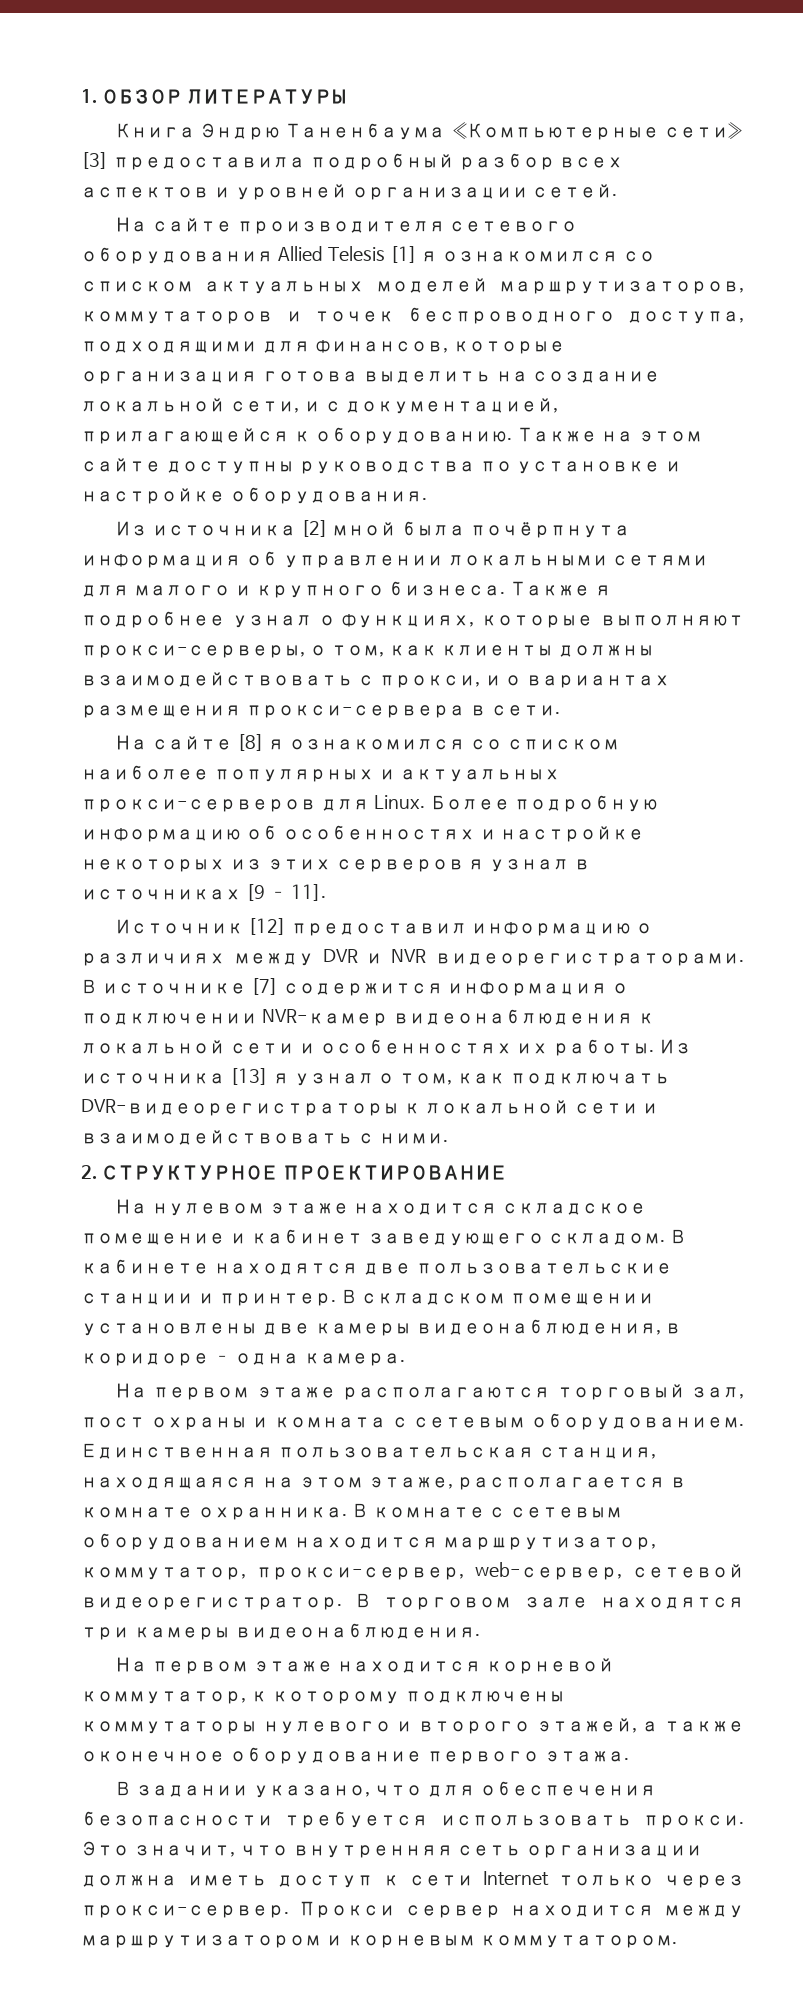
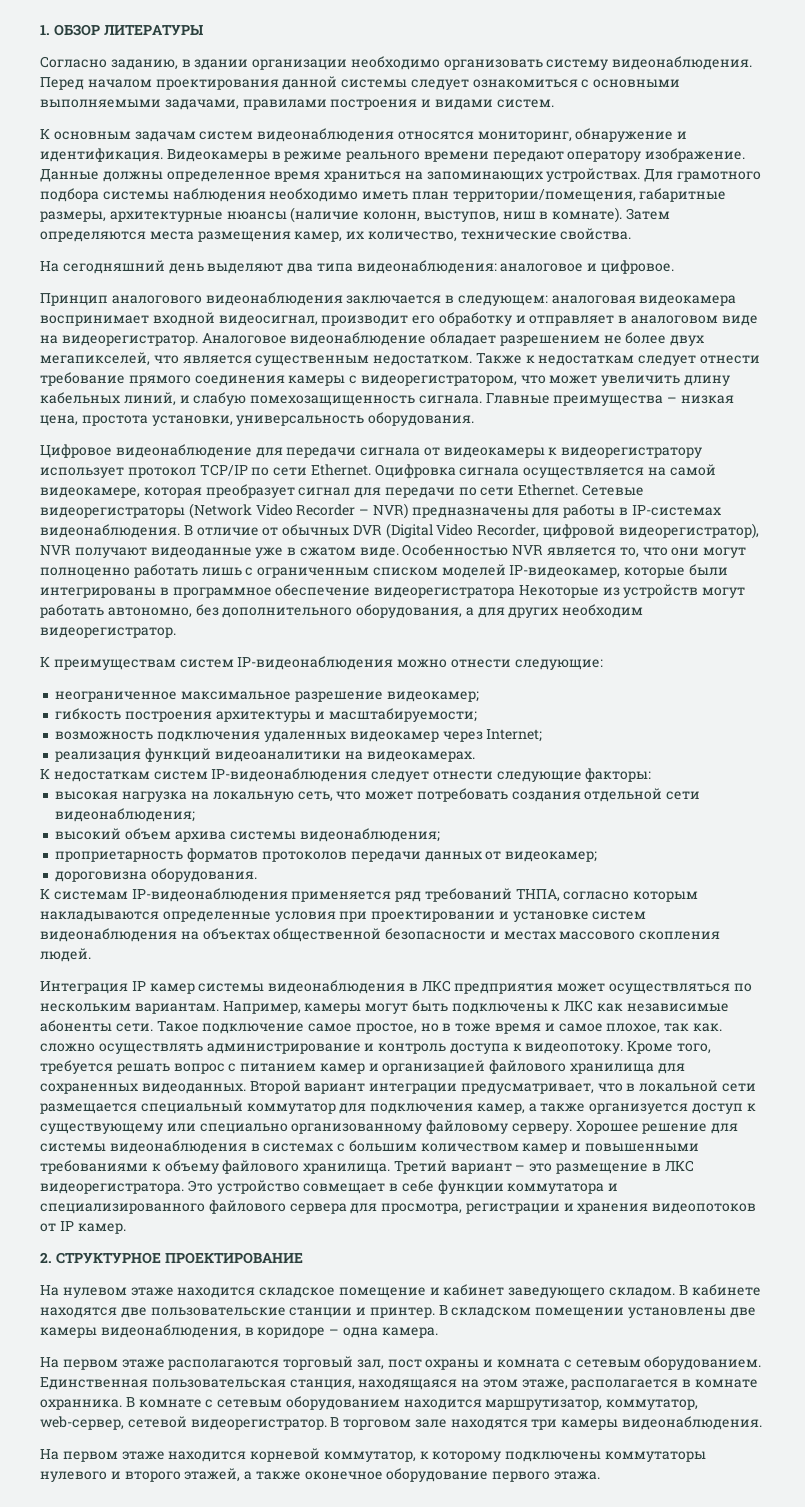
[114,122,744,140] [81,152,624,170] [81,184,618,200] [114,217,578,234] [81,246,656,264] [81,278,744,294] [81,307,744,324] [81,340,565,354] [81,371,661,384] [81,398,559,414] [81,427,703,444] [81,458,682,474] [81,487,427,504] [114,520,631,538] [81,551,709,568] [81,581,612,598] [81,611,744,628] [81,645,655,658] [81,672,671,688] [81,705,560,718] [114,734,620,751] [81,765,560,782] [81,795,659,812] [81,825,645,842] [81,859,591,872] [81,884,326,901] [114,918,653,936] [81,949,744,966] [81,978,629,996] [81,1009,654,1026] [81,1039,692,1056] [81,1068,671,1086] [81,1099,659,1116] [81,1130,448,1145] Книга Эндрю Таненбаума «Компьютерные сети» [3] предоставила подробный разбор всех аспектов и уровней организации сетей. // На сайте производителя сетевого оборудования Allied Telesis [1] я ознакомился со списком актуальных моделей маршрутизаторов, коммутаторов и точек беспроводного доступа, подходящими для финансов, которые организация готова выделить на создание локальной сети, и с документацией, прилагающейся к оборудованию. Также на этом сайте доступны руководства по установке и настройке оборудования. // Из источника [2] мной была почёрпнута информация об управлении локальными сетями для малого и крупного бизнеса. Также я подробнее узнал о функциях, которые выполняют прокси-серверы, о том, как клиенты должны взаимодействовать с прокси, и о вариантах размещения прокси-сервера в сети. // На сайте [8] я ознакомился со списком наиболее популярных и актуальных прокси-серверов для Linux. Более подробную информацию об особенностях и настройке некоторых из этих серверов я узнал в источниках [9 – 11]. // Источник [12] предоставил информацию о различиях между DVR и NVR видеорегистраторами. В источнике [7] содержится информация о подключении NVR-камер видеонаблюдения к локальной сети и особенностях их работы. Из источника [13] я узнал о том, как подключать DVR-видеорегистраторы к локальной сети и взаимодействовать с ними. -> [40,56,753,70] [40,76,681,90] [40,99,554,110] [40,128,688,142] [40,148,746,162] [40,168,762,182] [40,188,727,202] [40,207,671,223] [40,228,632,242] [40,260,675,274] [40,292,737,306] [40,312,758,326] [40,332,705,346] [40,352,761,366] [40,372,731,386] [40,392,735,406] [40,412,475,426] [40,444,703,458] [40,464,716,478] [40,484,645,498] [40,503,721,519] [40,523,759,539] [40,544,747,558] [40,564,729,578] [40,584,746,598] [40,604,644,618] [40,627,176,638] [40,656,603,670] [55,691,479,702] [55,708,477,722] [55,729,543,742] [55,748,475,762] [40,768,652,782] [55,788,701,802] [55,808,196,822] [55,828,440,842] [55,848,598,862] [55,868,258,882] [40,888,699,902] [40,911,647,922] [40,928,721,942] [40,948,91,962] [40,980,752,994] [40,1000,729,1014] [40,1020,722,1034] [40,1040,712,1054] [40,1060,685,1074] [40,1080,757,1094] [40,1100,756,1114] [40,1120,739,1134] [40,1140,700,1154] [40,1160,694,1174] [40,1180,619,1194] [40,1200,757,1214] [40,1221,126,1234] Согласно заданию, в здании организации необходимо организовать систему видеонаблюдения. Перед началом проектирования данной системы следует ознакомиться с основными выполняемыми задачами, правилами построения и видами систем. // К основным задачам систем видеонаблюдения относятся мониторинг, обнаружение и идентификация. Видеокамеры в режиме реального времени передают оператору изображение. Данные должны определенное время храниться на запоминающих устройствах. Для грамотного подбора системы наблюдения необходимо иметь план территории/помещения, габаритные размеры, архитектурные нюансы (наличие колонн, выступов, ниш в комнате). Затем определяются места размещения камер, их количество, технические свойства. // На сегодняшний день выделяют два типа видеонаблюдения: аналоговое и цифровое. // Принцип аналогового видеонаблюдения заключается в следующем: аналоговая видеокамера воспринимает входной видеосигнал, производит его обработку и отправляет в аналоговом виде на видеорегистратор. Аналоговое видеонаблюдение обладает разрешением не более двух мегапикселей, что является существенным недостатком. Также к недостаткам следует отнести требование прямого соединения камеры с видеорегистратором, что может увеличить длину кабельных линий, и слабую помехозащищенность сигнала. Главные преимущества – низкая цена, простота установки, универсальность оборудования. // Цифровое видеонаблюдение для передачи сигнала от видеокамеры к видеорегистратору использует протокол TCP/IP по сети Ethernet. Оцифровка сигнала осуществляется на самой видеокамере, которая преобразует сигнал для передачи по сети Ethernet. Сетевые видеорегистраторы (Network Video Recorder – NVR) предназначены для работы в IP-системах видеонаблюдения. В отличие от обычных DVR (Digital Video Recorder, цифровой видеорегистратор), NVR получают видеоданные уже в сжатом виде. Особенностью NVR является то, что они могут полноценно работать лишь с ограниченным списком моделей IP-видеокамер, которые были интегрированы в программное обеспечение видеорегистратора Некоторые из устройств могут работать автономно, без дополнительного оборудования, а для других необходим видеорегистратор. // К преимуществам систем IP-видеонаблюдения можно отнести следующие: // неограниченное максимальное разрешение видеокамер; // гибкость построения архитектуры и масштабируемости; // возможность подключения удаленных видеокамер через Internet; // реализация функций видеоаналитики на видеокамерах. // К недостаткам систем IP-видеонаблюдения следует отнести следующие факторы: // высокая нагрузка на локальную сеть, что может потребовать создания отдельной сети видеонаблюдения; // высокий объем архива системы видеонаблюдения; // проприетарность форматов протоколов передачи данных от видеокамер; // дороговизна оборудования. // К системам IP-видеонаблюдения применяется ряд требований ТНПА, согласно которым накладываются определенные условия при проектировании и установке систем видеонаблюдения на объектах общественной безопасности и местах массового скопления людей. // Интеграция IP камер системы видеонаблюдения в ЛКС предприятия может осуществляться по нескольким вариантам. Например, камеры могут быть подключены к ЛКС как независимые абоненты сети. Такое подключение самое простое, но в тоже время и самое плохое, так как. сложно осуществлять администрирование и контроль доступа к видеопотоку. Кроме того, требуется решать вопрос с питанием камер и организацией файлового хранилища для сохраненных видеоданных. Второй вариант интеграции предусматривает, что в локальной сети размещается специальный коммутатор для подключения камер, а также организуется доступ к существующему или специально организованному файловому серверу. Хорошее решение для системы видеонаблюдения в системах с большим количеством камер и повышенными требованиями к объему файлового хранилища. Третий вариант – это размещение в ЛКС видеорегистратора. Это устройство совмещает в себе функции коммутатора и специализированного файлового сервера для просмотра, регистрации и хранения видеопотоков от IP камер.
[256,1567,465,1580] прокси-сервер, -> (699, 1404) none
[114,1781,657,1798] [81,1811,744,1828] [81,1841,703,1858] [81,1871,744,1888] [81,1901,744,1918] [81,1935,677,1948] // В задании указано, что для обеспечения безопасности требуется использовать прокси. Это значит, что внутренняя сеть организации должна иметь доступ к сети Internet только через прокси-сервер. Прокси сервер находится между маршрутизатором и корневым коммутатором. -> (601, 1475) none

